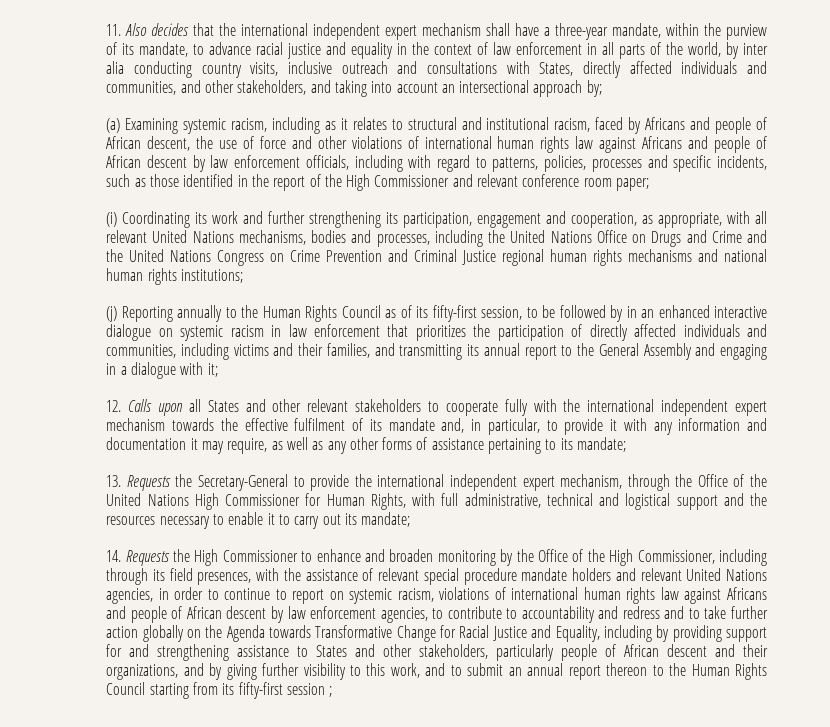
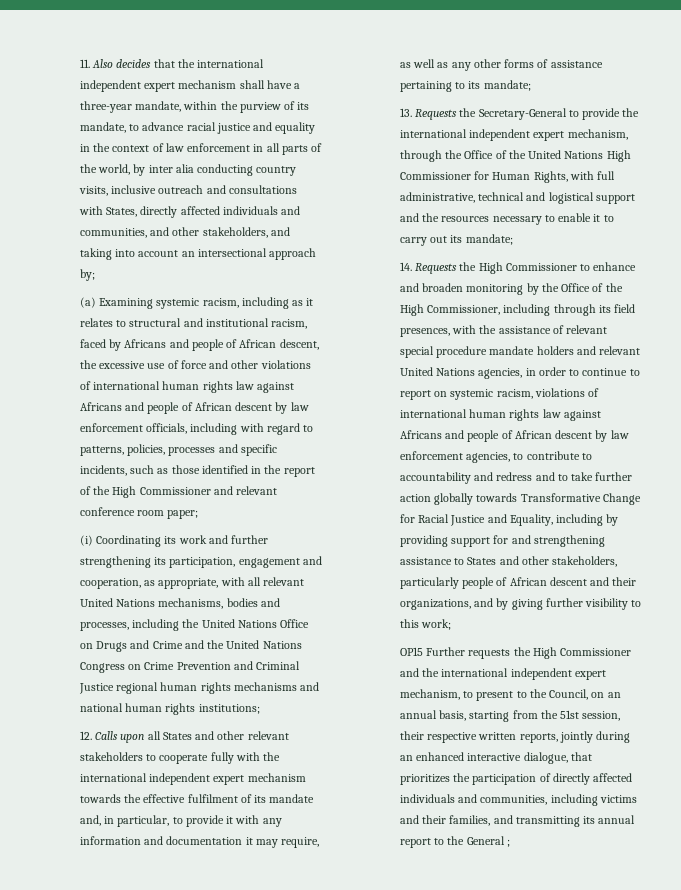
(214, 142) none -> [99,361,146,369] excessive
[106,305,768,322] [106,324,767,341] [106,343,768,360] [106,362,218,379] // (j) Reporting annually to the Human Rights Council as of its fifty-first session, to be followed by in an enhanced interactive dialogue on systemic racism in law enforcement that prioritizes the participation of directly affected individuals and communities, including victims and their families, and transmitting its annual report to the General Assembly and engaging in a dialogue with it; -> (260, 709) none
[186,625,265,642] on the Agenda -> (474, 499) none
[390,663,767,680] [106,682,325,699] work, and to submit an annual report thereon to the Human Rights Council starting from its fifty-first session -> [421,619,452,630] [399,647,632,659] [399,668,606,680] [399,689,621,701] [399,710,621,722] [399,731,631,743] [399,752,592,764] [399,773,633,785] [399,794,637,806] [399,815,636,827] [399,836,505,848] work; // OP15 Further requests the High Commissioner and the international independent expert mechanism, to present to the Council, on an annual basis, starting from the 51st session, their respective written reports, jointly during an enhanced interactive dialogue, that prioritizes the participation of directly affected individuals and communities, including victims and their families, and transmitting its annual report to the General

